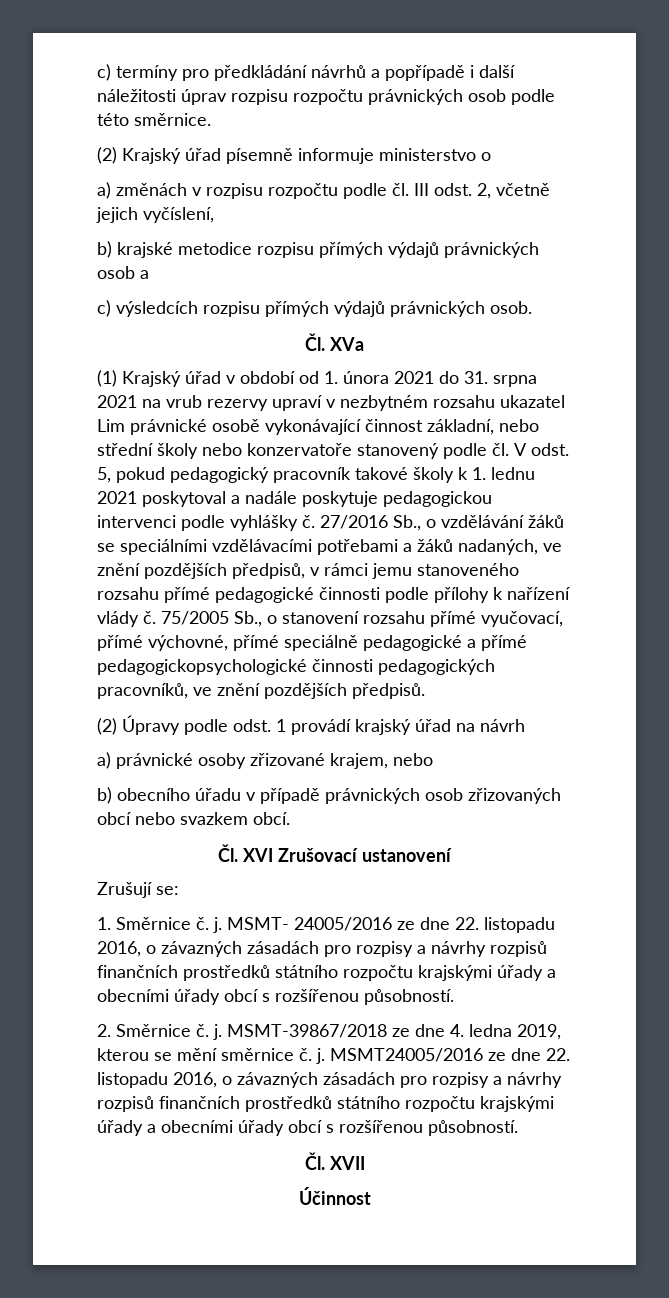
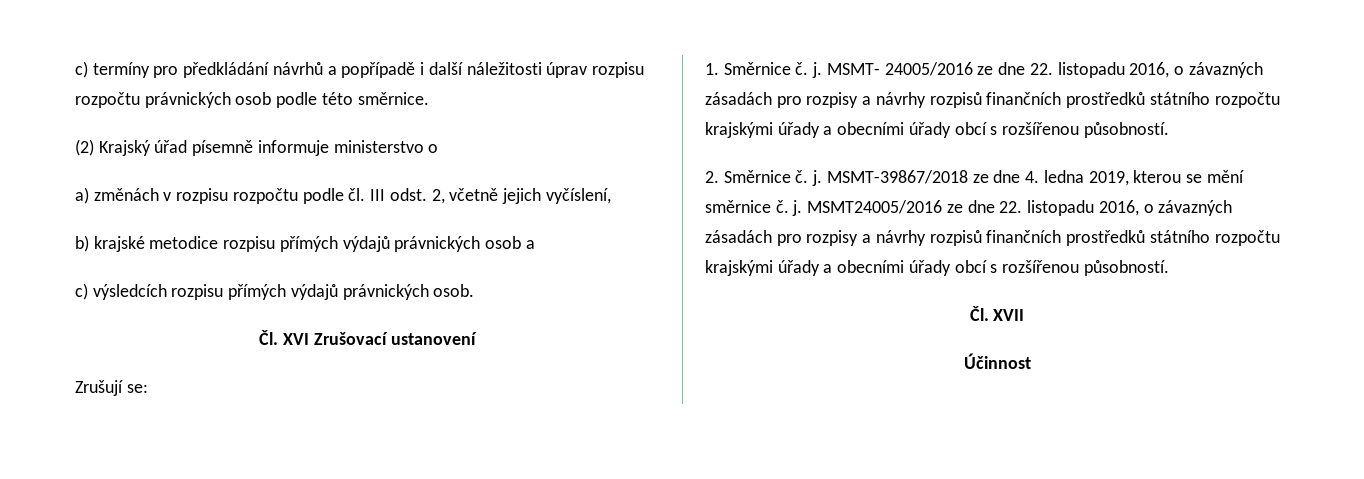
[305,333,364,351] [97,370,537,387] [97,395,565,411] [97,419,539,435] [97,443,569,459] [97,467,535,483] [97,491,492,507] [97,515,564,531] [97,539,562,555] [97,563,519,579] [97,587,570,603] [97,611,563,627] [97,635,527,651] [97,659,495,675] [97,683,425,699] [97,715,525,735] [97,752,433,769] [97,787,561,804] [97,812,290,825] // Čl. XVa // (1) Krajský úřad v období od 1. února 2021 do 31. srpna 2021 na vrub rezervy upraví v nezbytném rozsahu ukazatel Lim právnické osobě vykonávající činnost základní, nebo střední školy nebo konzervatoře stanovený podle čl. V odst. 5, pokud pedagogický pracovník takové školy k 1. lednu 2021 poskytoval a nadále poskytuje pedagogickou intervenci podle vyhlášky č. 27/2016 Sb., o vzdělávání žáků se speciálními vzdělávacími potřebami a žáků nadaných, ve znění pozdějších předpisů, v rámci jemu stanoveného rozsahu přímé pedagogické činnosti podle přílohy k nařízení vlády č. 75/2005 Sb., o stanovení rozsahu přímé vyučovací, přímé výchovné, přímé speciálně pedagogické a přímé pedagogickopsychologické činnosti pedagogických pracovníků, ve znění pozdějších předpisů. // (2) Úpravy podle odst. 1 provádí krajský úřad na návrh // a) právnické osoby zřizované krajem, nebo // b) obecního úřadu v případě právnických osob zřizovaných obcí nebo svazkem obcí. -> (475, 290) none

